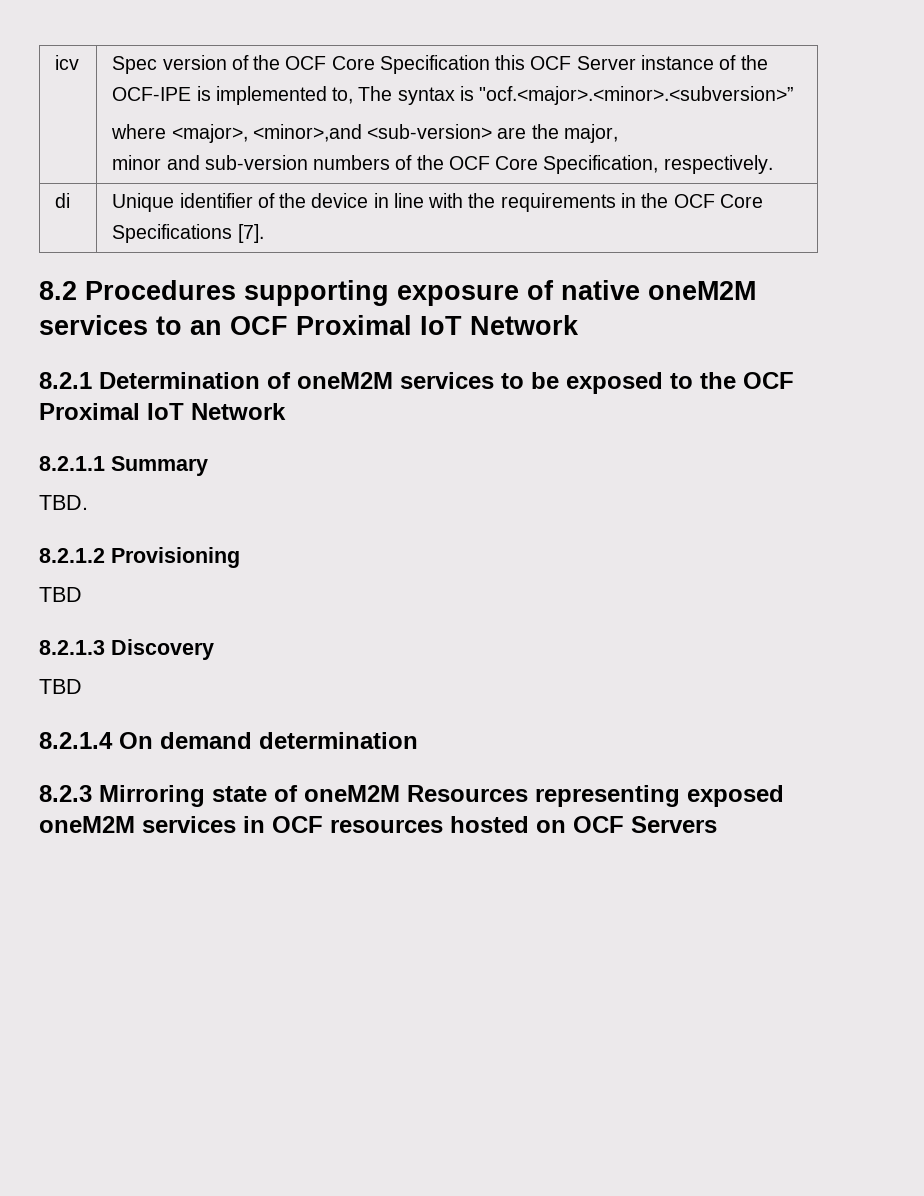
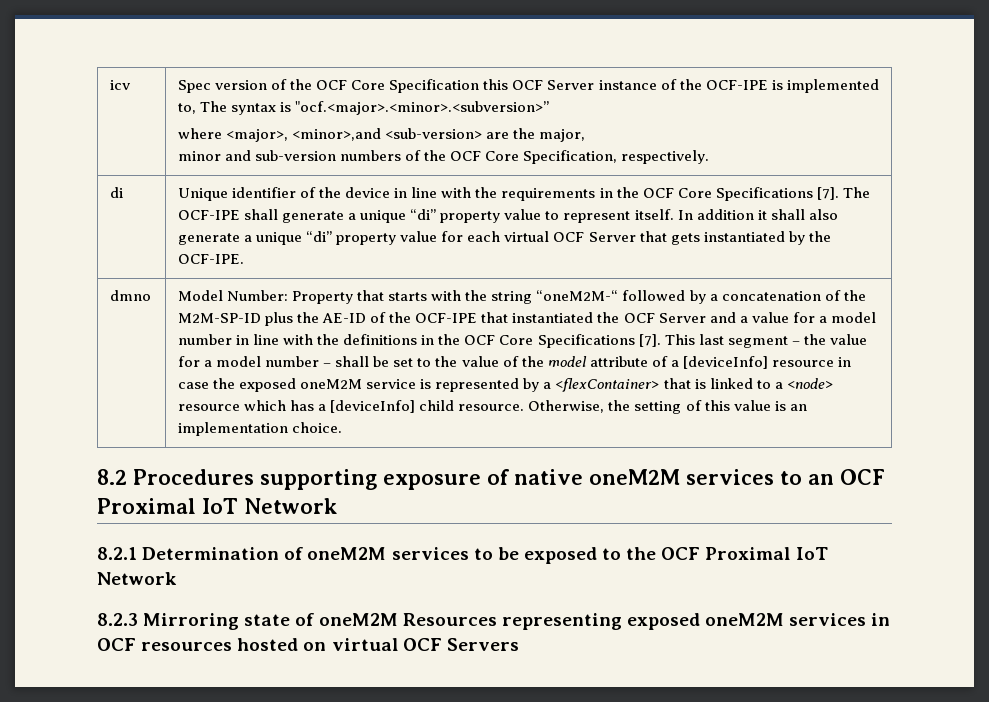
(264, 233) none -> [842,187,870,198] [178,209,838,223] [178,231,831,245] [178,254,245,264] [110,290,152,301] [178,290,866,304] [178,312,876,326] [178,334,867,348] [178,356,851,369] [178,378,833,392] [178,400,807,414] [178,422,343,436] The OCF-IPE shall generate a unique “di” property value to represent itself. In addition it shall also generate a unique “di” property value for each virtual OCF Server that gets instantiated by the OCF-IPE. // dmno | Model Number: Property that starts with the string “oneM2M-“ followed by a concatenation of the M2M-SP-ID plus the AE-ID of the OCF-IPE that instantiated the OCF Server and a value for a model number in line with the definitions in the OCF Core Specifications [7]. This last segment – the value for a model number – shall be set to the value of the model attribute of a [deviceInfo] resource in case the exposed oneM2M service is represented by a <flexContainer> that is linked to a <node> resource which has a [deviceInfo] child resource. Otherwise, the setting of this value is an implementation choice.
[39,456,208,476] [39,495,88,510] [39,547,240,568] [39,587,82,602] [39,639,214,660] [39,679,82,694] [39,732,418,749] // 8.2.1.1 Summary // TBD. // 8.2.1.2 Provisioning // TBD // 8.2.1.3 Discovery // TBD // 8.2.1.4 On demand determination -> (177, 578) none
(566, 826) none -> [331,638,398,651] virtual

